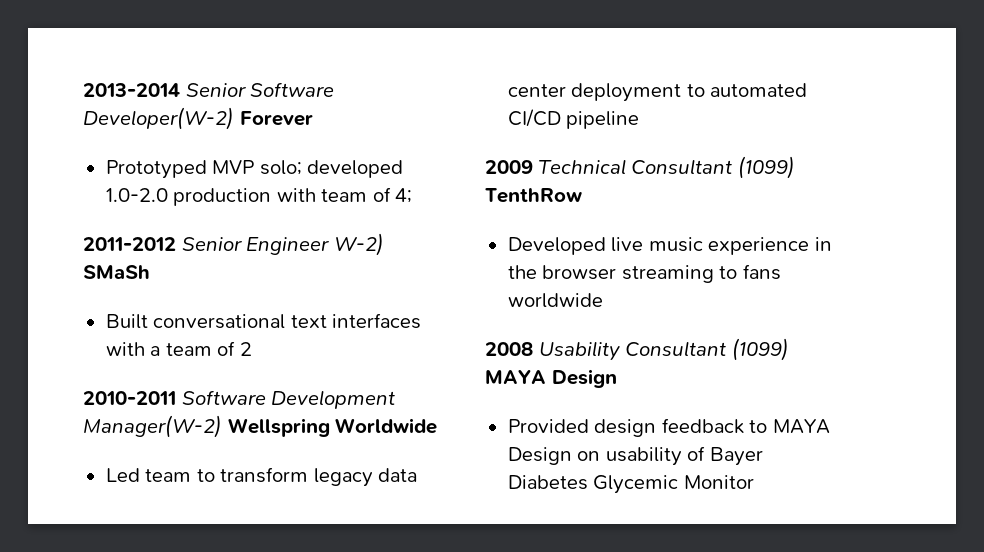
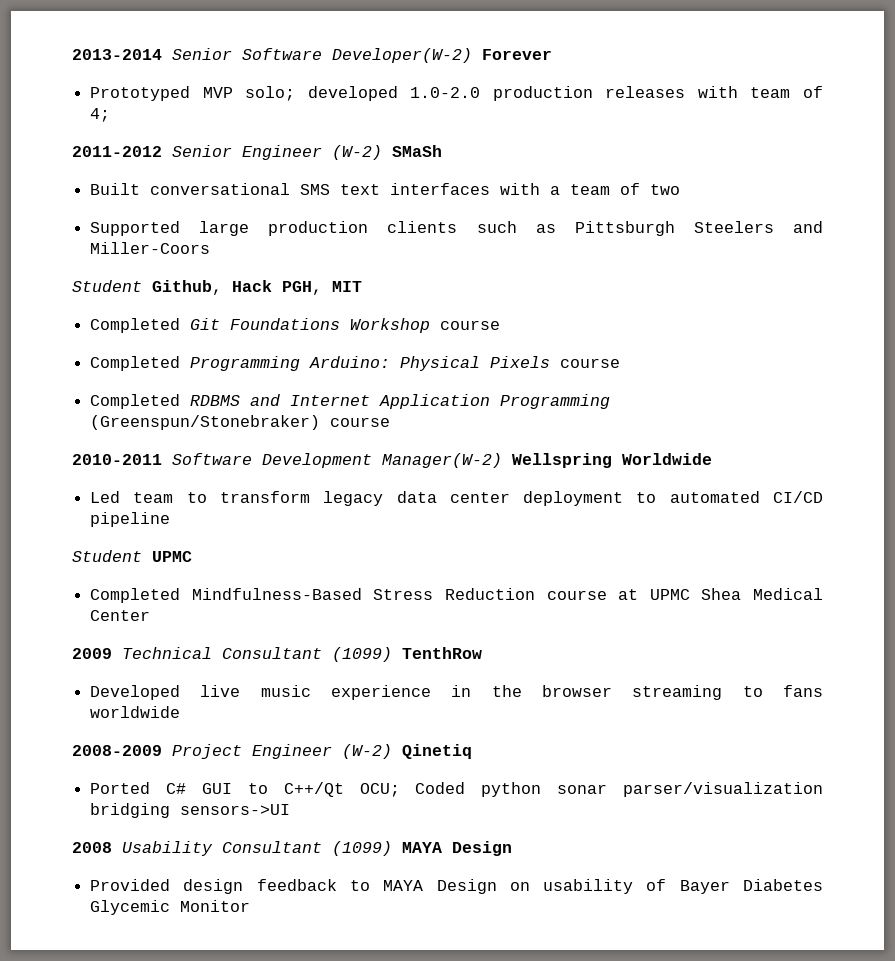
(272, 197) none -> [605,86,686,98] releases
[333,233,384,256] W-2) -> [332,145,382,160] (W-2)
(286, 321) none -> [300,184,331,195] SMS
[239,342,252,356] 2 -> [650,184,681,195] [90,221,823,236] [90,242,211,254] [72,280,362,295] [90,318,501,333] [90,356,621,371] [90,394,611,409] [90,415,391,430] two // Supported large production clients such as Pittsburgh Steelers and Miller-Coors // Student Github, Hack PGH, MIT // Completed Git Foundations Workshop course // Completed Programming Arduino: Physical Pixels course // Completed RDBMS and Internet Application Programming (Greenspun/Stonebraker) course
(640, 120) none -> [72,550,192,562] [90,588,824,603] [90,610,151,621] // Student UPMC // Completed Mindfulness-Based Stress Reduction course at UPMC Shea Medical Center
(603, 300) none -> [72,744,472,759] [90,782,823,797] [90,803,291,818] // 2008-2009 Project Engineer (W-2) Qinetiq // Ported C# GUI to C++/Qt OCU; Coded python sonar parser/visualization bridging sensors->UI

